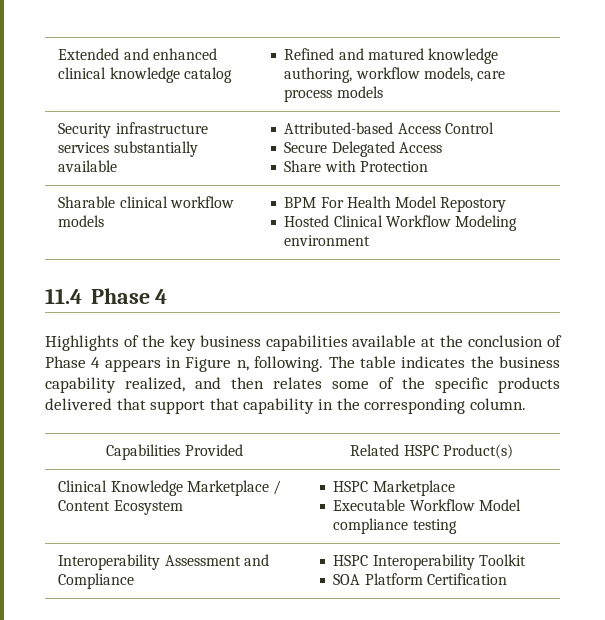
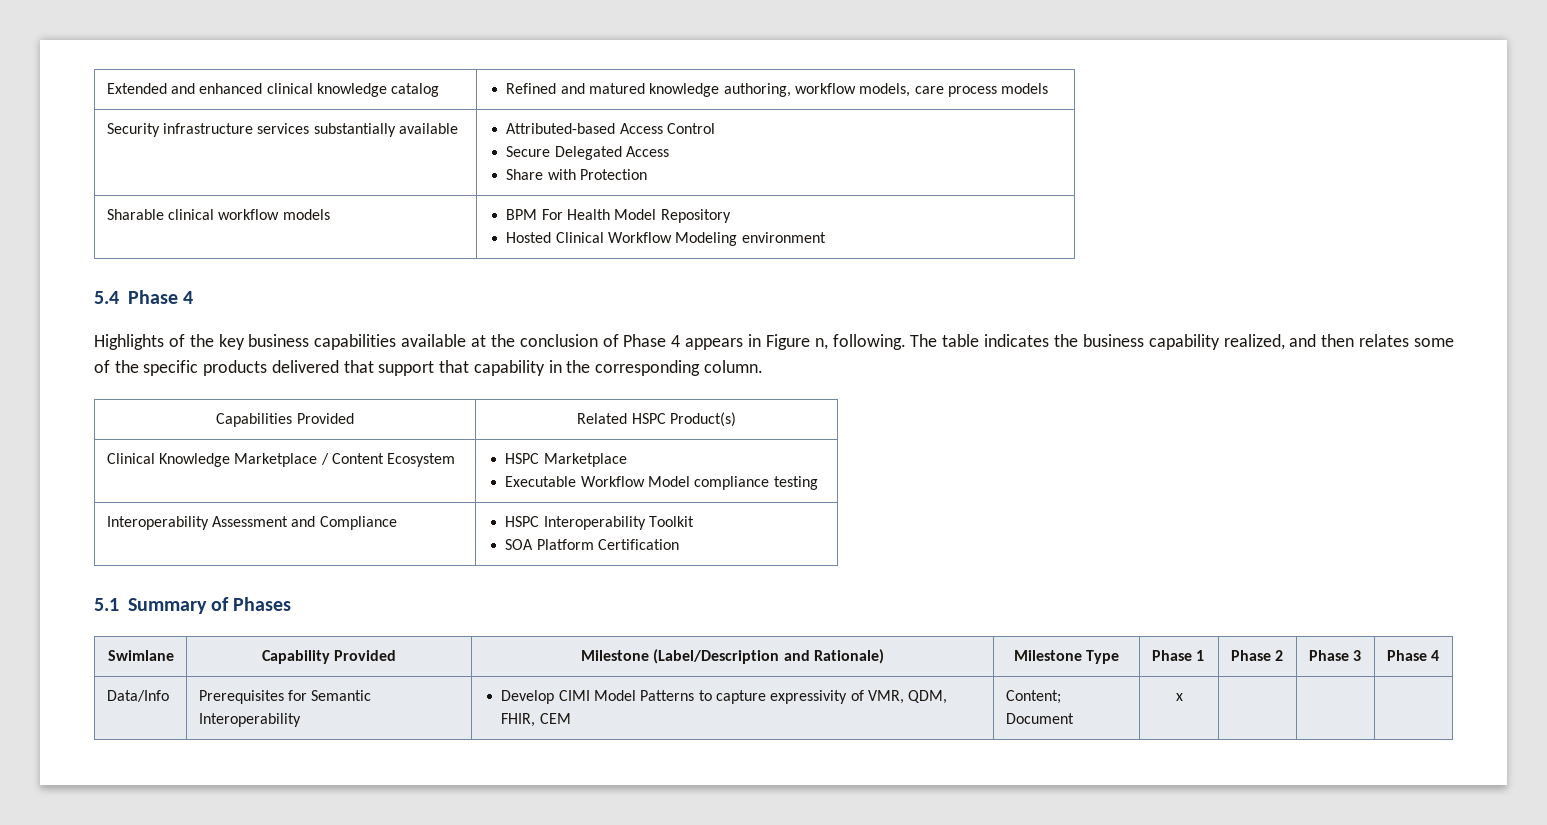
[440,197,507,212] Repostory -> [660,209,731,223] Repository
[45,288,82,304] 11.4 -> [94,291,119,304] 5.4
(507, 579) none -> [94,597,292,614] [107,650,174,661] [261,650,397,664] [581,649,884,664] [1013,650,1120,664] [1151,650,1205,661] [1230,650,1284,661] [1308,650,1362,661] [1386,650,1440,661] [106,690,169,702] [198,690,372,704] [198,713,301,727] [501,690,948,704] [501,713,571,727] [1005,690,1061,704] [1005,713,1074,724] [1175,693,1183,701] // 5.1 Summary of Phases // Swimlane | Capability Provided | Milestone (Label/Description and Rationale) | Milestone Type | Phase 1 | Phase 2 | Phase 3 | Phase 4 // Data/Info | Prerequisites for Semantic Interoperability | Develop CIMI Model Patterns to capture expressivity of VMR, QDM, FHIR, CEM | Content; Document | x | | |

